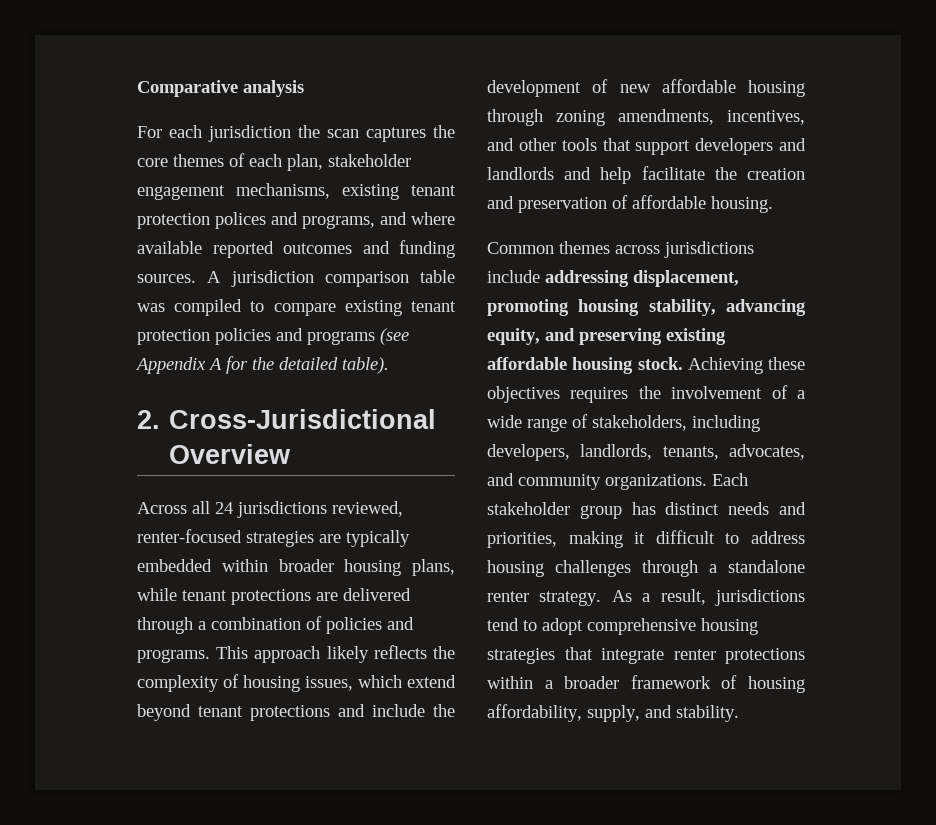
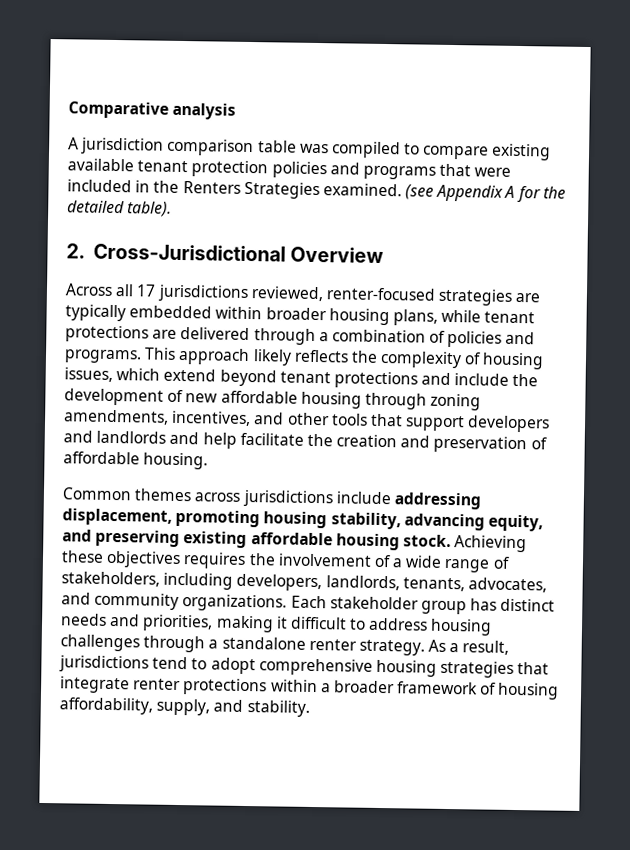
[137,125,455,142] [137,153,411,171] [137,183,456,200] [137,212,455,229] [137,240,455,258] [137,274,196,283] For each jurisdiction the scan captures the core themes of each plan, stakeholder engagement mechanisms, existing tenant protection polices and programs, and where available reported outcomes and funding sources. -> (237, 111) none
(402, 308) none -> [67,158,134,172] available
(375, 338) none -> [439,163,512,177] [67,179,402,200] that were included in the Renters Strategies examined.
[215,502,233,514] 24 -> [136,284,157,297] 17

